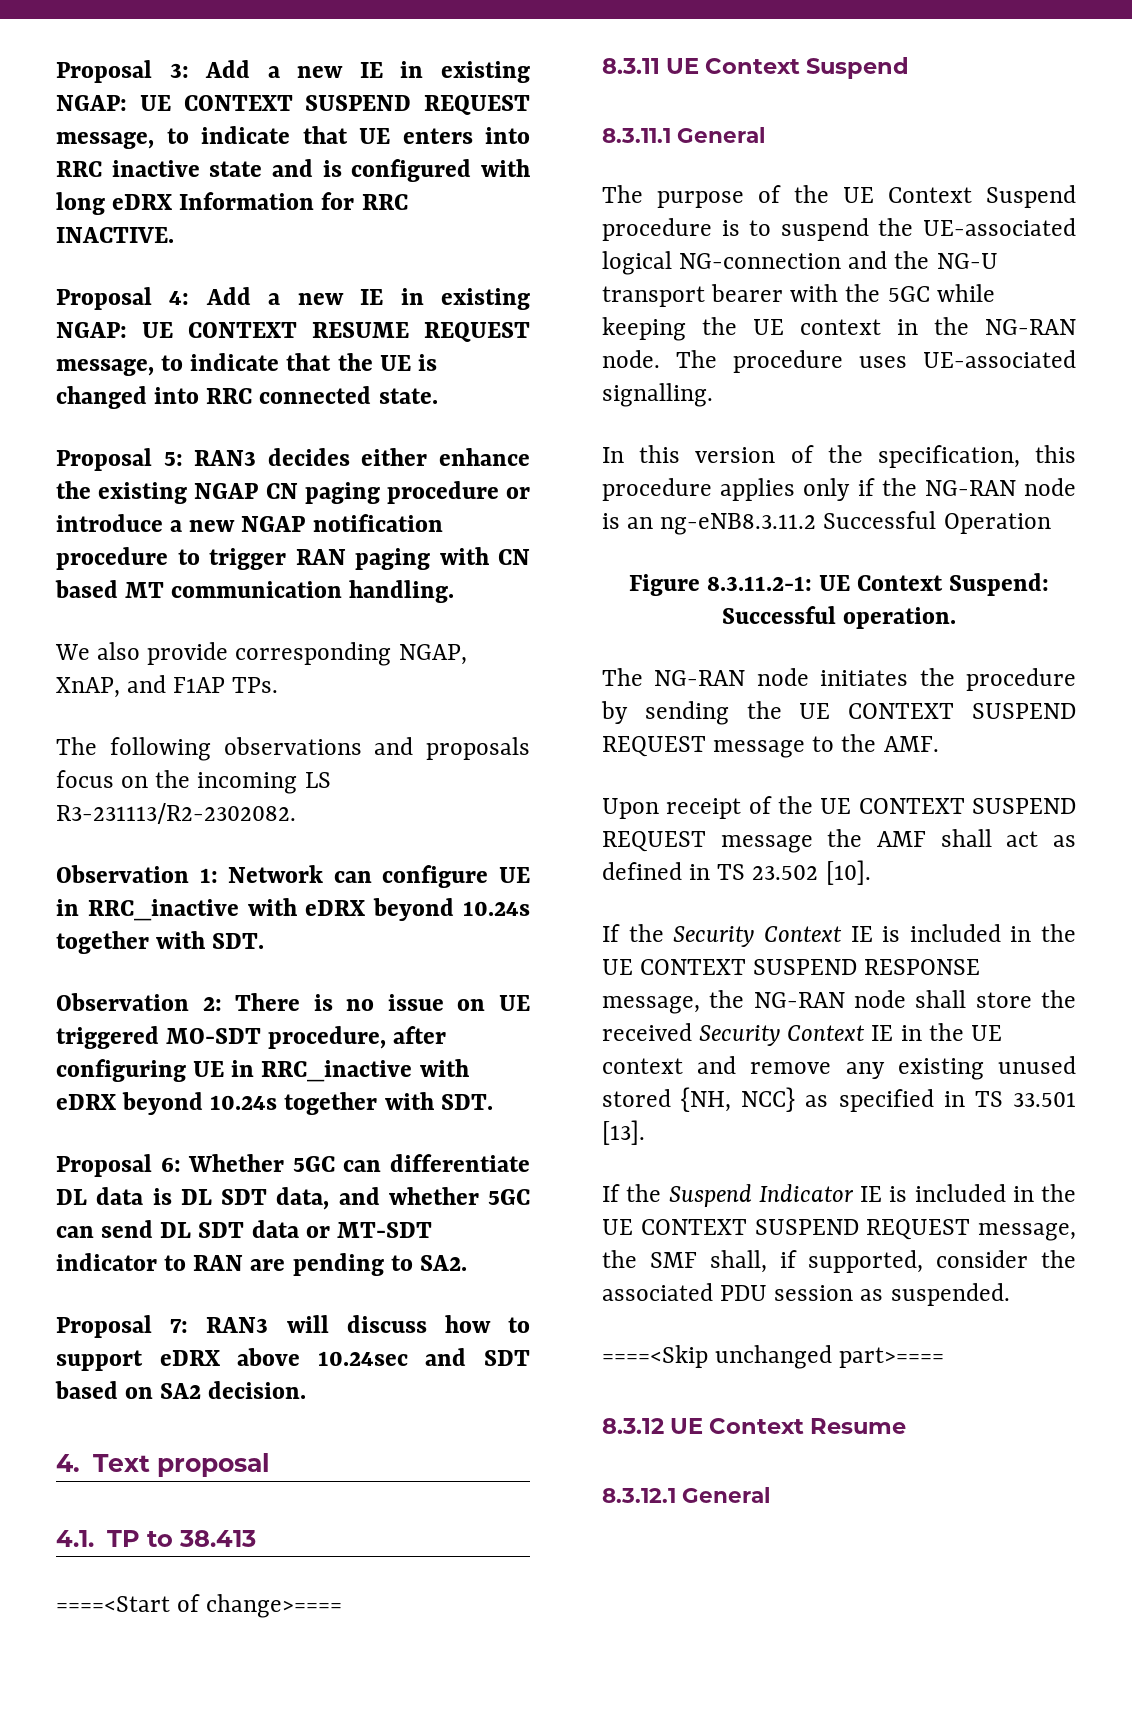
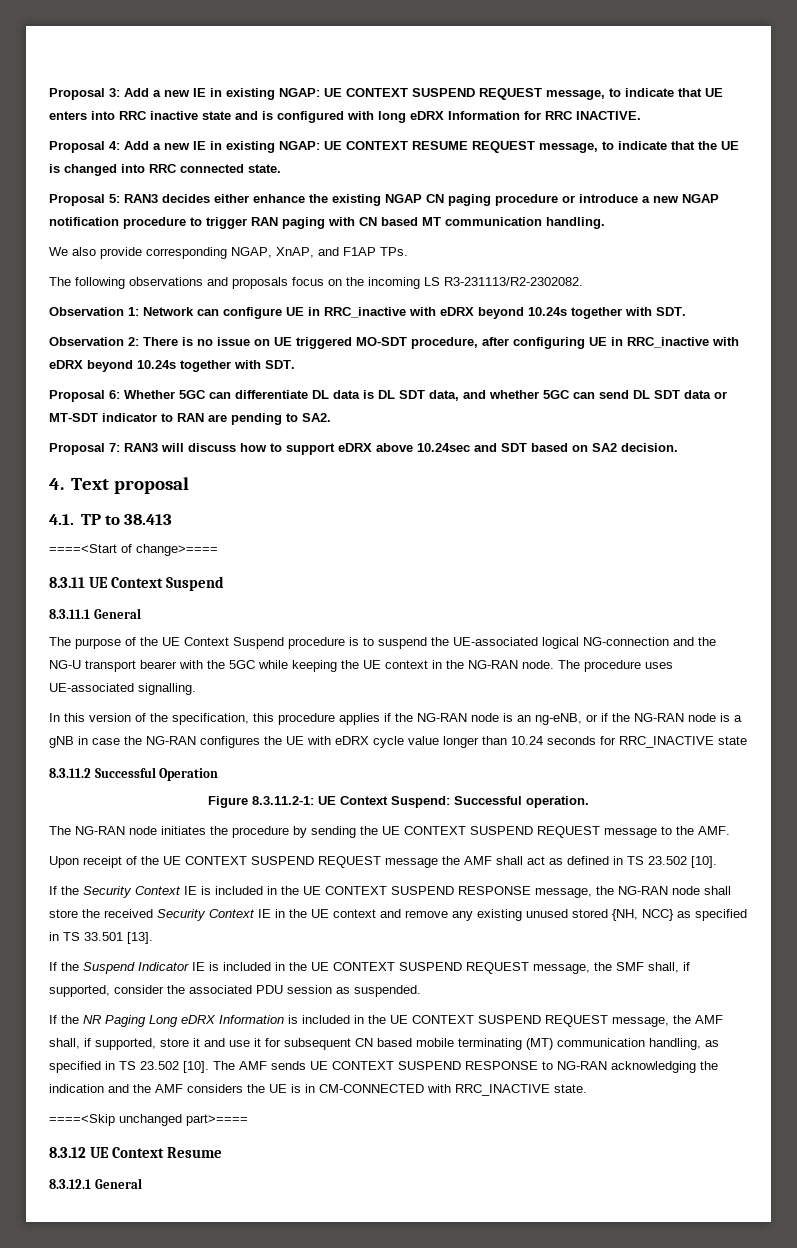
[803,478,851,501] only -> (380, 719) none
[660,513,817,535] ng-eNB8.3.11.2 -> [535,713,742,725] [49,736,747,748] [49,768,91,778] ng-eNB, or if the NG-RAN node is a gNB in case the NG-RAN configures the UE with eDRX cycle value longer than 10.24 seconds for RRC_INACTIVE state // 8.3.11.2
(1010, 1294) none -> [49,1015,723,1027] [49,1038,719,1050] [49,1061,718,1073] [49,1084,587,1096] // If the NR Paging Long eDRX Information is included in the UE CONTEXT SUSPEND REQUEST message, the AMF shall, if supported, store it and use it for subsequent CN based mobile terminating (MT) communication handling, as specified in TS 23.502 [10]. The AMF sends UE CONTEXT SUSPEND RESPONSE to NG-RAN acknowledging the indication and the AMF considers the UE is in CM-CONNECTED with RRC_INACTIVE state.

